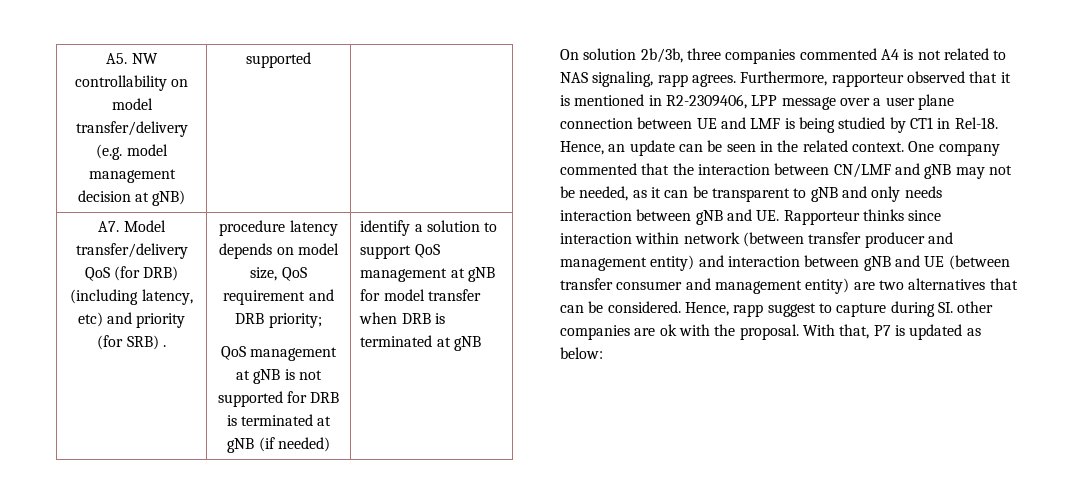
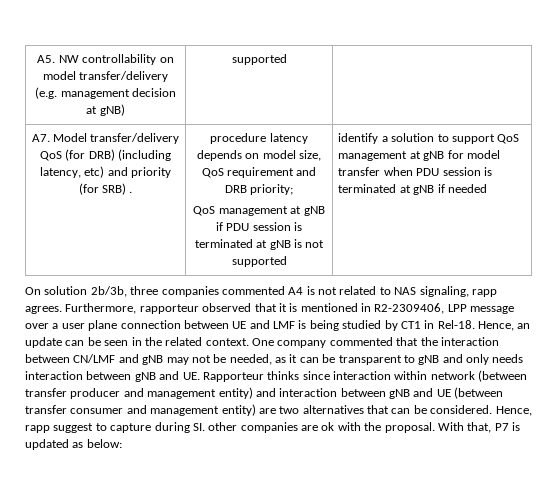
[126,144,168,156] model -> (58, 93) none
[284,369,322,380] [217,391,340,407] [226,414,332,426] [227,437,330,453] is not supported for DRB is terminated at gNB (if needed) -> [215,222,303,231] [194,239,325,250] [231,256,287,267] if PDU session is terminated at gNB is not supported
[401,313,446,324] [360,335,482,351] DRB is terminated at gNB -> [416,167,492,176] [338,184,487,195] PDU session is terminated at gNB if needed

